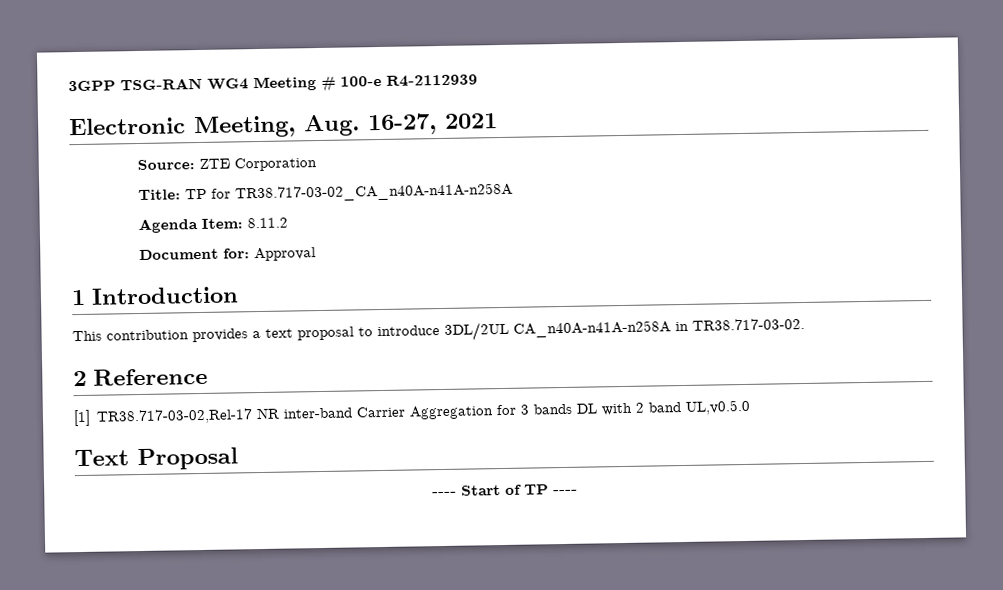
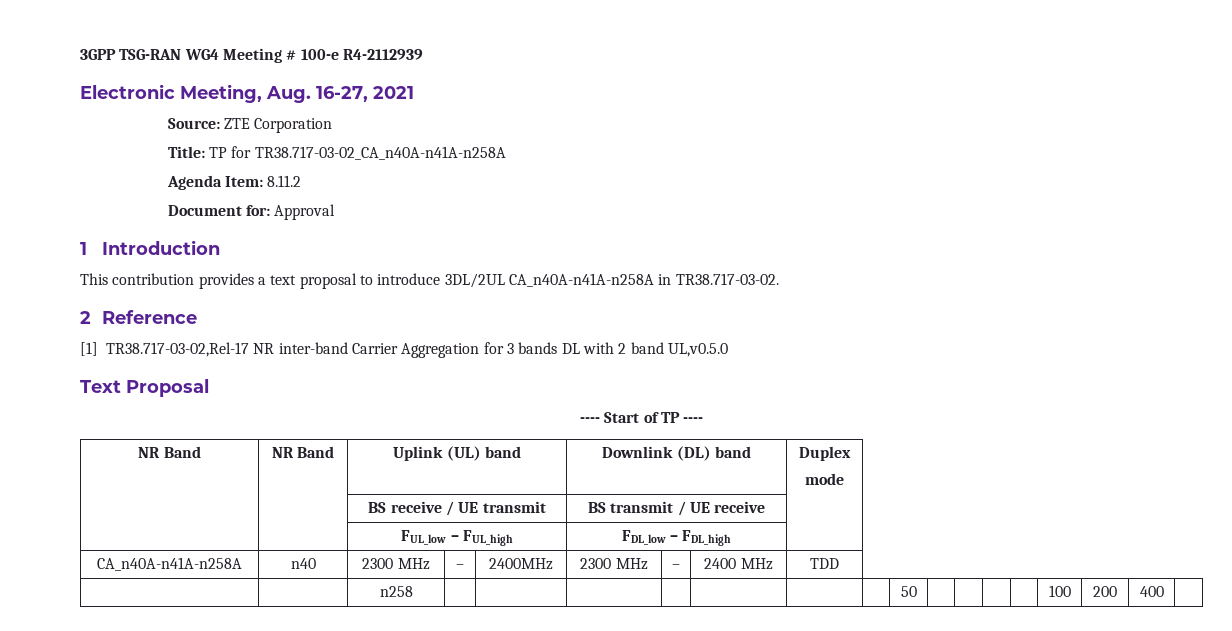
(578, 492) none -> [138,446,201,458] [271,446,335,458] [393,446,521,461] [602,446,751,461] [799,446,851,461] [805,473,844,485] [368,501,546,516] [587,501,766,516] [401,530,513,546] [621,530,732,546] [97,557,242,571] [290,558,316,569] [362,558,430,570] [456,564,464,569] [489,558,553,570] [580,558,648,570] [672,564,680,569] [704,558,773,570] [810,558,839,569] [379,586,413,597] [900,586,917,597] [1048,585,1071,597] [1093,586,1117,597] [1139,586,1164,597] // NR Band | NR Band | Uplink (UL) band | Downlink (DL) band | Duplex // mode // | | BS receive / UE transmit | BS transmit / UE receive | // | | FUL_low – FUL_high | FDL_low – FDL_high | // CA_n40A-n41A-n258A | n40 | 2300 MHz | – | 2400MHz | 2300 MHz | – | 2400 MHz | TDD // | | n258 | | | | | | | | 50 | | | | | 100 | 200 | 400 |

